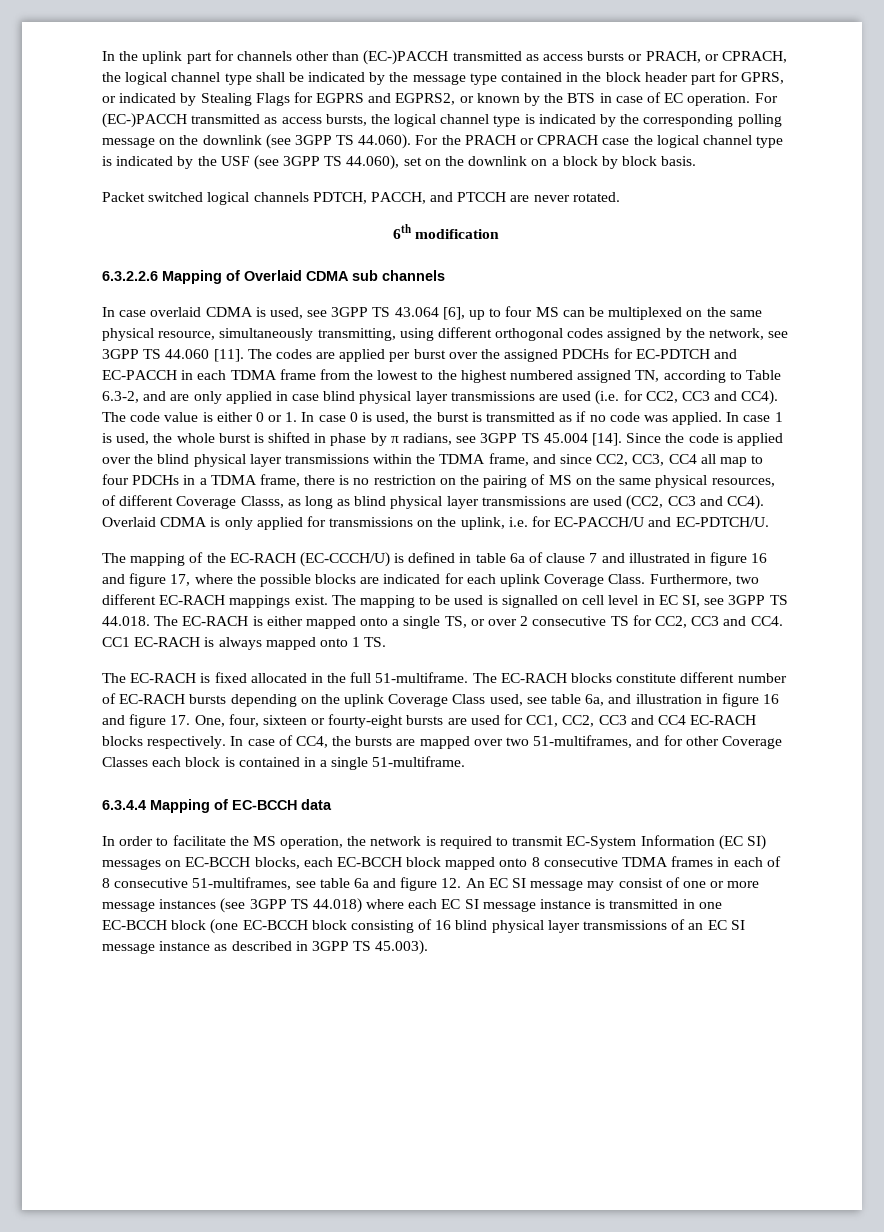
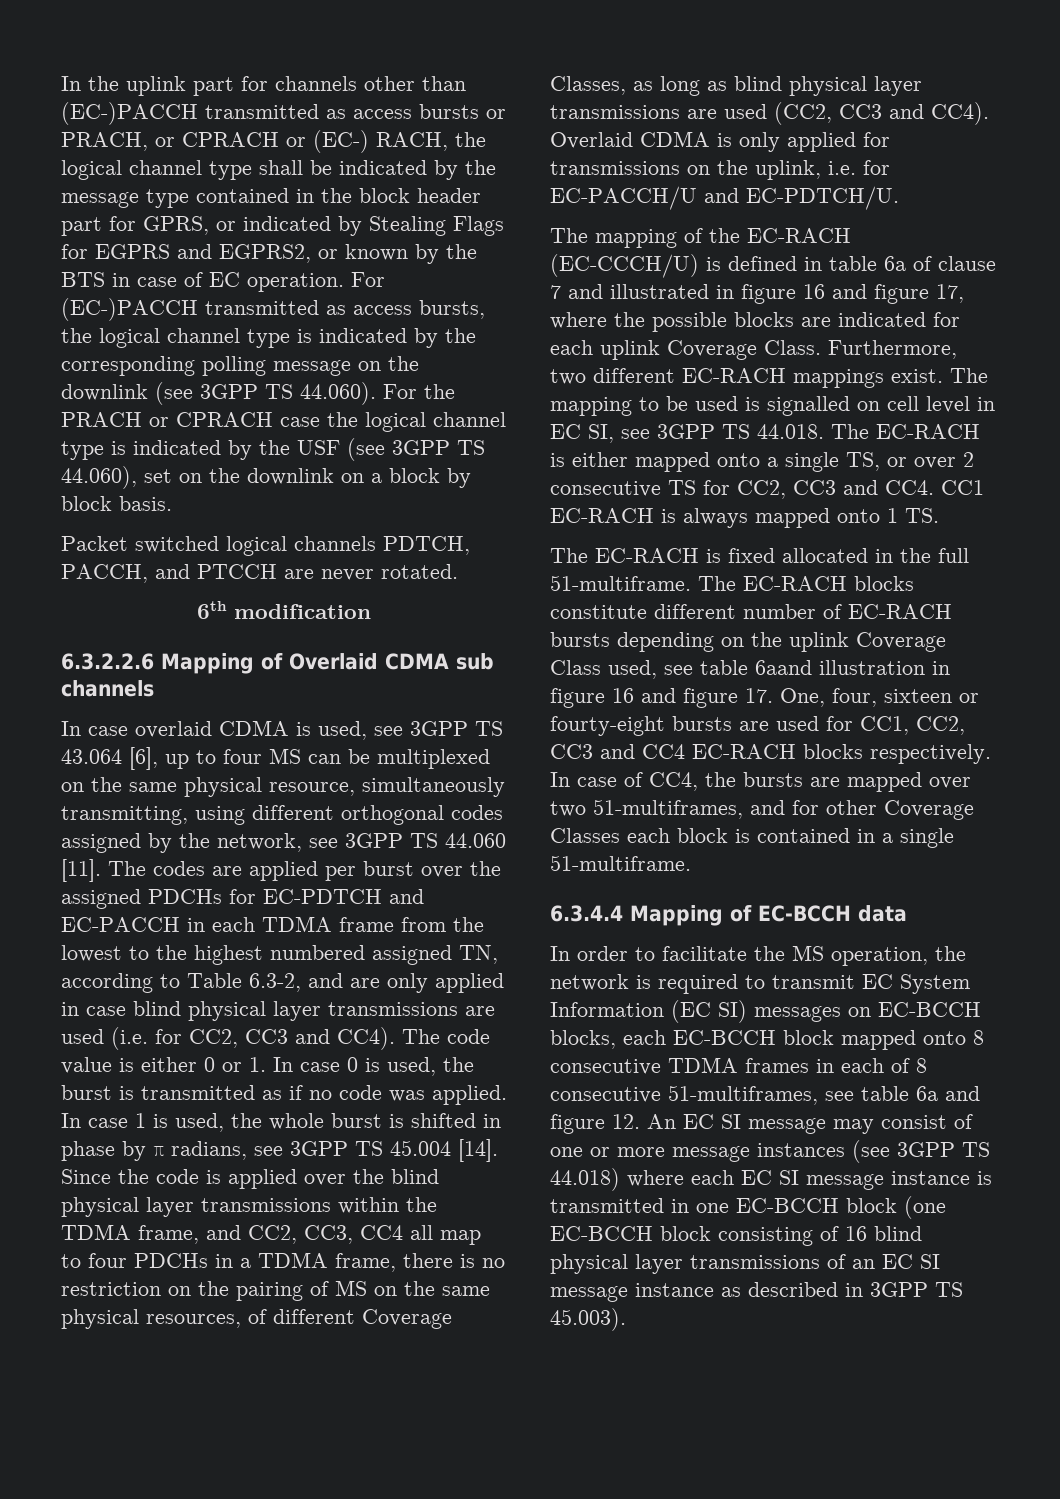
[721,51,787,63] CPRACH, -> [182,130,448,153] CPRACH or (EC-) RACH,
[560,454,593,464] since -> (241, 1232) none
[240,496,284,508] Classs, -> [550,76,626,95] Classes,
[585,694,632,706] 6a, and -> [755,660,812,675] 6aand
[566,836,637,849] EC-System -> [862,974,970,994] EC System

